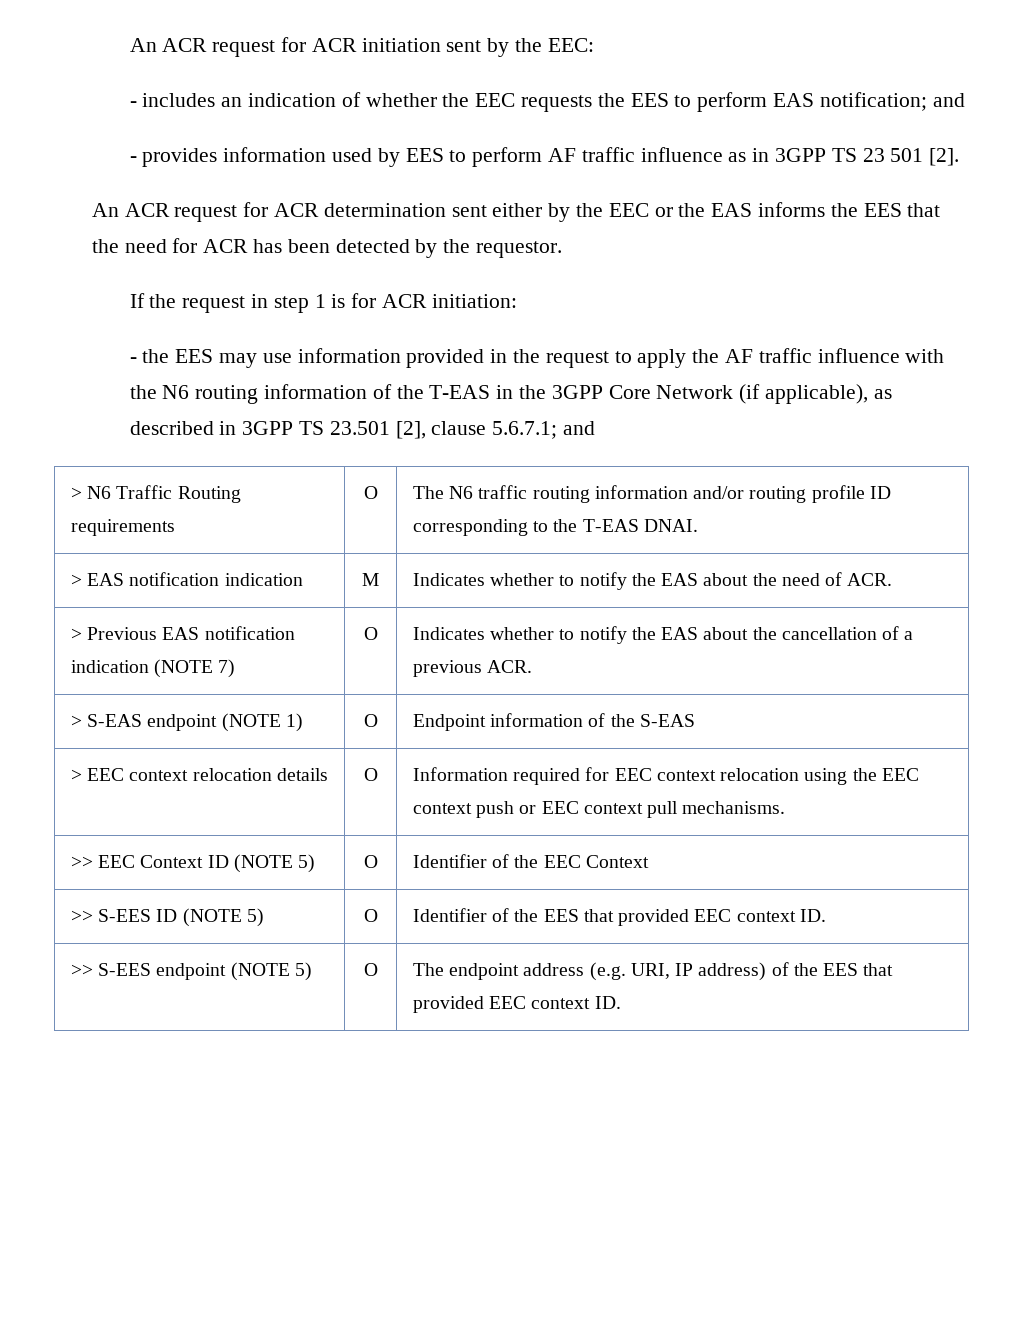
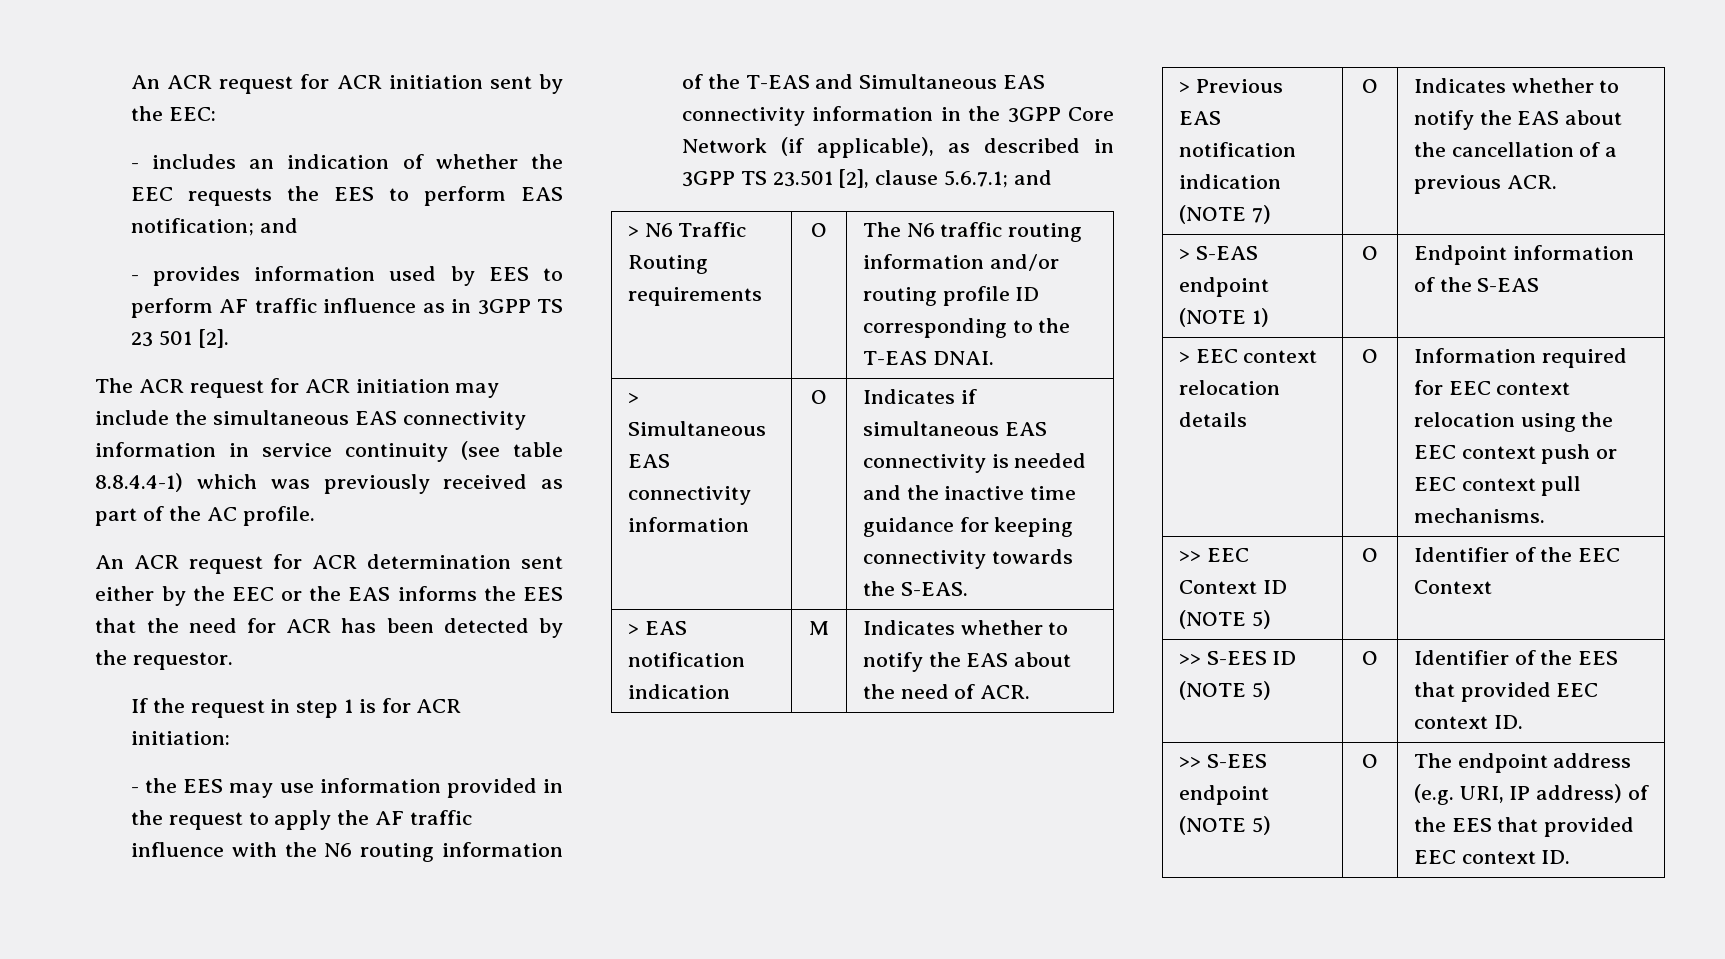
(960, 157) none -> [95,378,500,398] [95,410,526,430] [95,441,563,462] [95,473,563,494] [95,506,315,526] // The ACR request for ACR initiation may include the simultaneous EAS connectivity information in service continuity (see table 8.8.4.4-1) which was previously received as part of the AC profile.
(491, 392) none -> [815,74,1045,89] [681,106,934,126] and Simultaneous EAS connectivity information
(698, 525) none -> [627,393,639,404] [627,421,766,436] [627,454,670,468] [627,486,751,505] [627,517,749,532] [811,390,827,404] [862,389,977,404] [862,421,1047,436] [862,453,1087,473] [862,485,1077,500] [862,517,1074,537] [862,549,1073,569] [862,581,968,596] // > Simultaneous EAS connectivity information | O | Indicates if simultaneous EAS connectivity is needed and the inactive time guidance for keeping connectivity towards the S-EAS.

